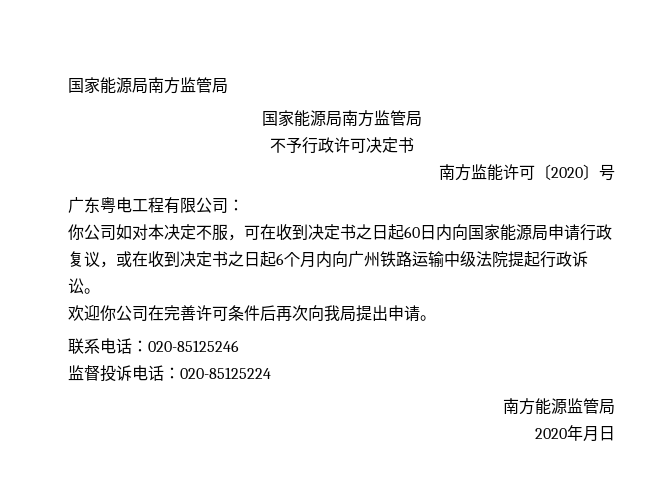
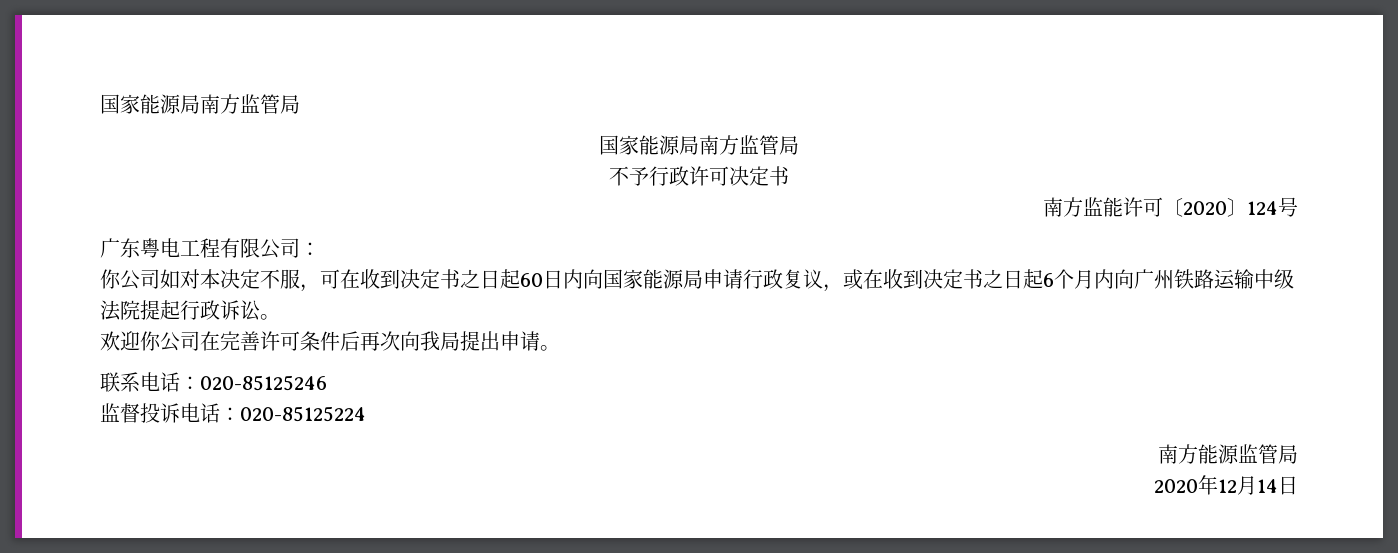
(599, 172) none -> [1247,201,1278,215] 124
[583,426,599,442] 月 -> [1218,476,1278,495] 12月14

